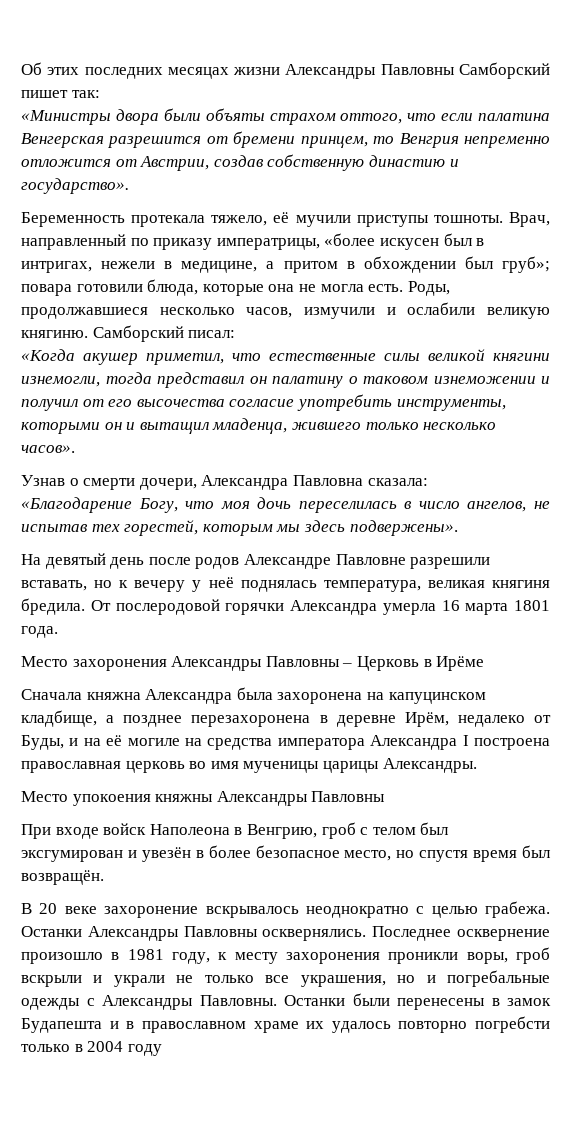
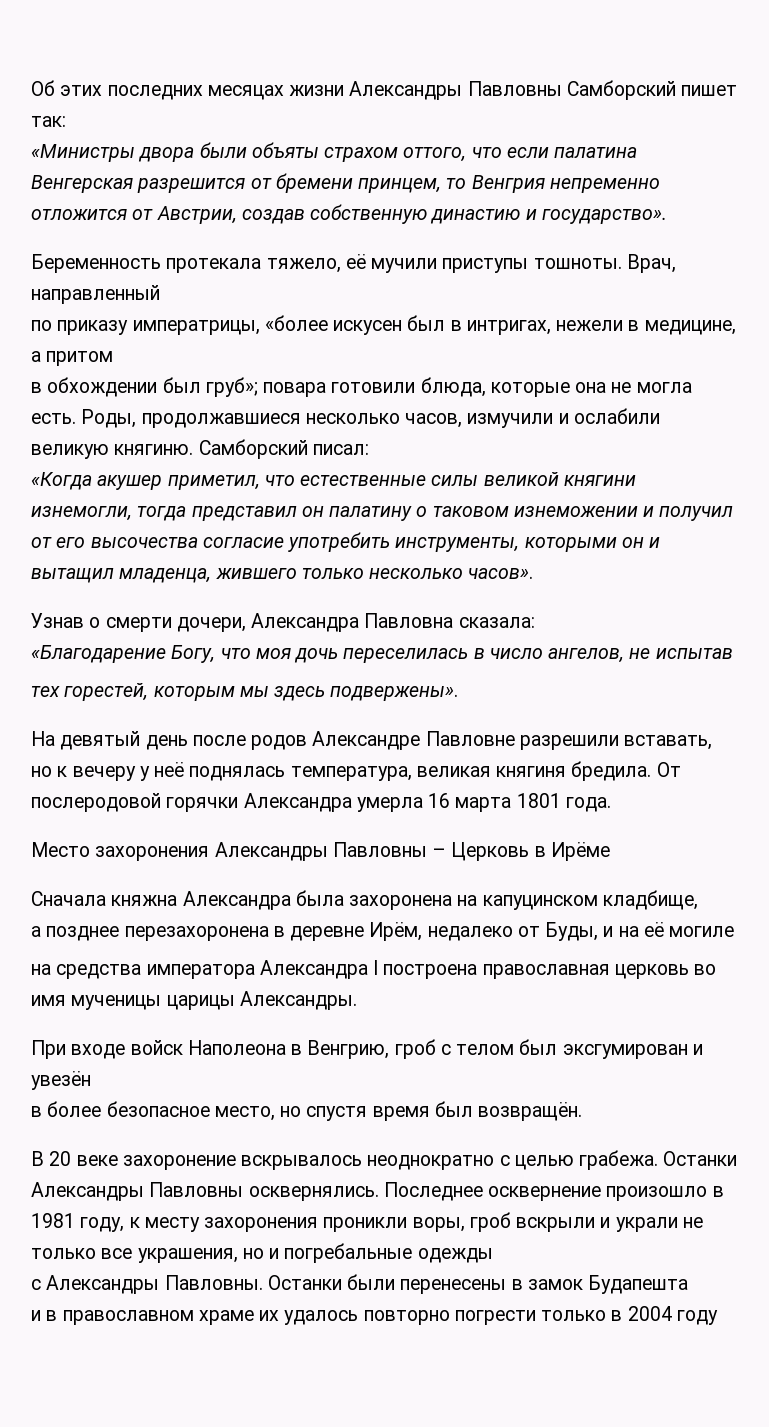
(126, 242) none -> (160, 294) //
(338, 267) none -> (114, 358) //
(88, 528) none -> (733, 653) //
(97, 718) none -> (698, 900) //
(180, 742) none -> (735, 931) //
[21,791,386,806] // Место упокоения княжны Александры Павловны -> (357, 1000) none
(191, 854) none -> (91, 1080) //
(80, 1004) none -> (493, 1255) //
(102, 1025) none -> (689, 1284) //
[475,1016,550,1033] погребсти -> [454,1310,536,1325] погрести

